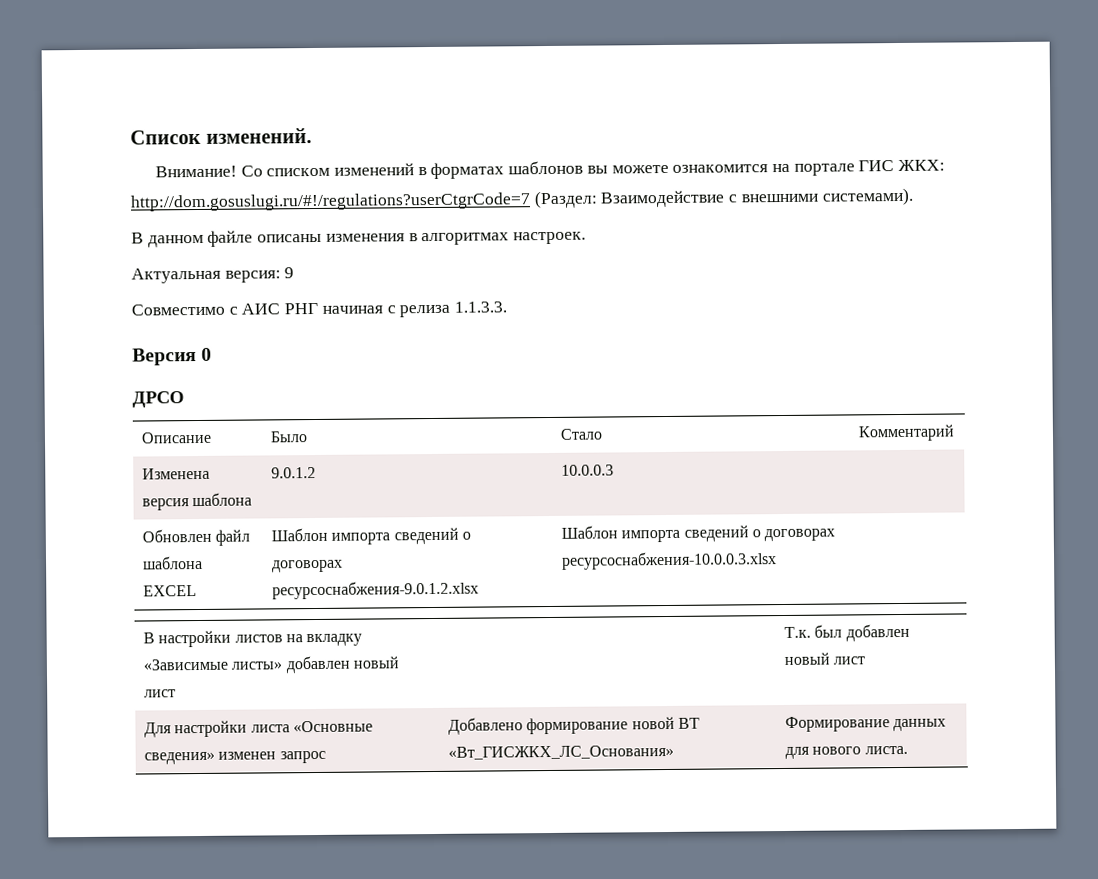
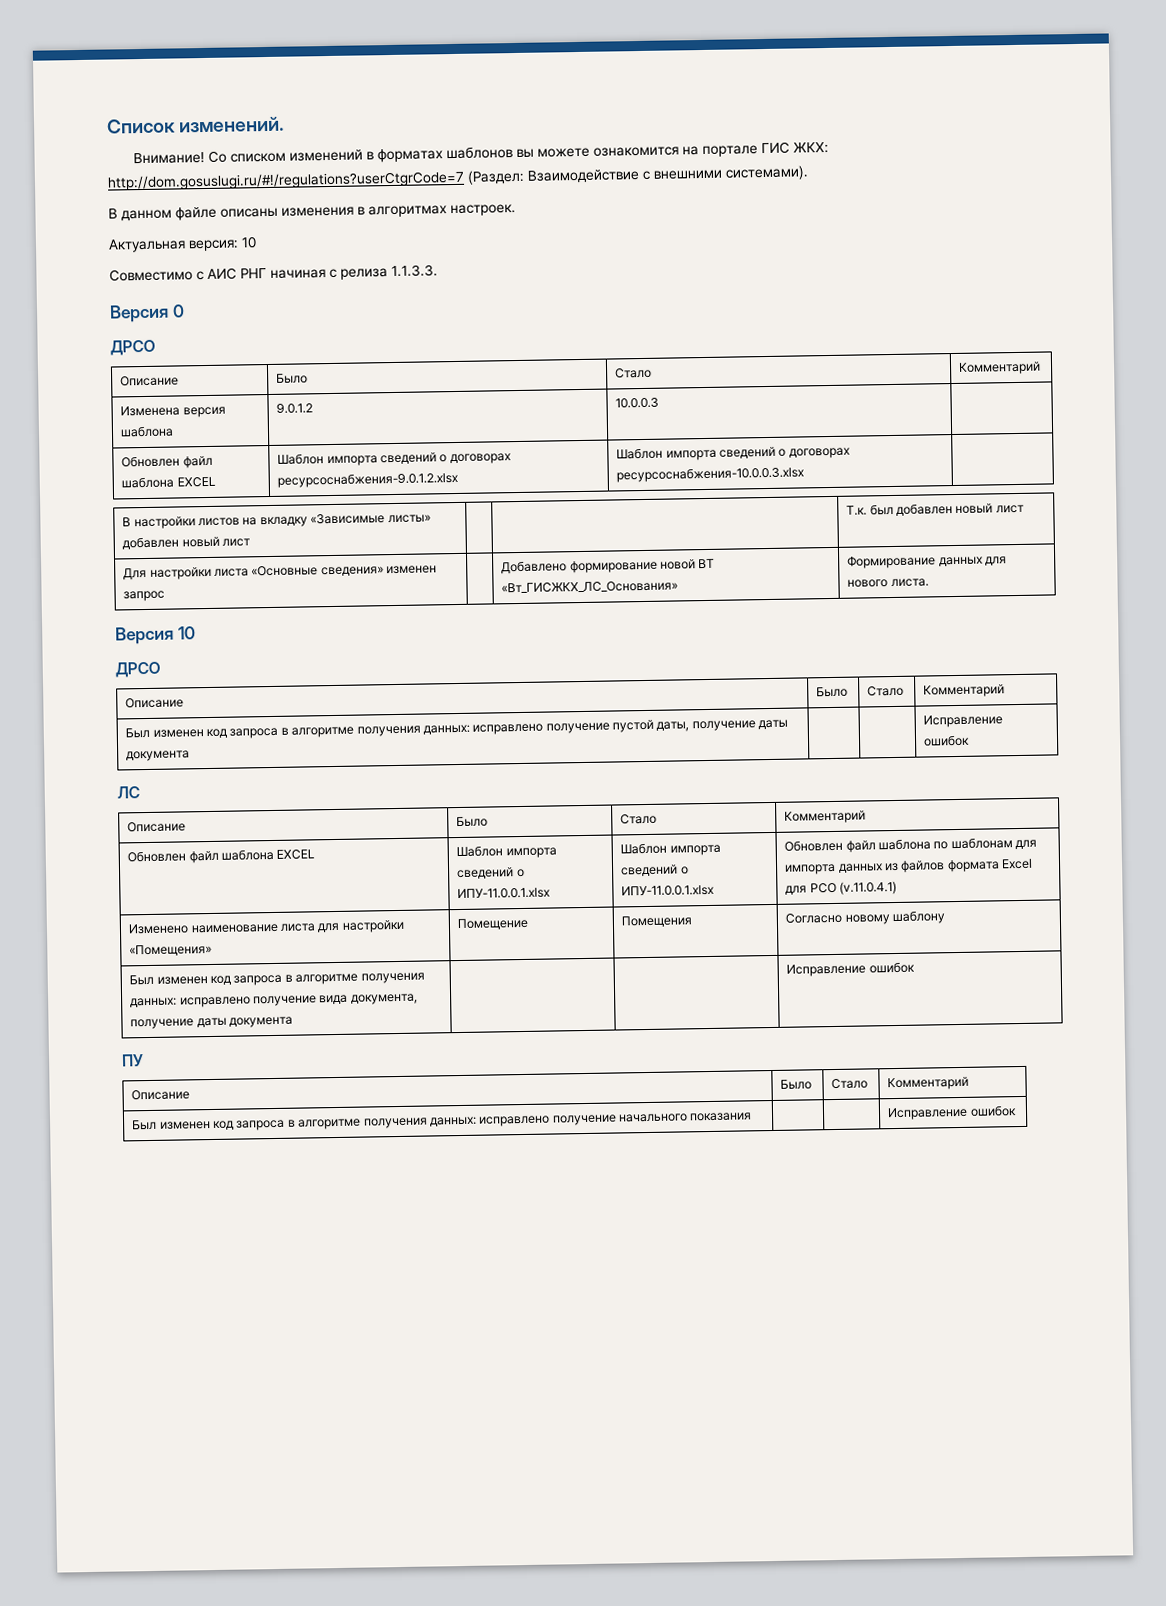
[284,267,295,279] 9 -> [241,236,257,249] 10
(908, 750) none -> [115,626,196,645] [115,661,161,678] [125,697,185,709] [816,686,849,698] [867,685,905,697] [923,684,1006,698] [125,719,789,739] [126,750,191,762] [923,714,1004,728] [923,734,971,747] [117,786,140,799] [127,821,187,833] [456,816,489,828] [620,813,658,825] [784,810,867,824] [127,848,316,864] [456,845,557,859] [457,867,525,880] [457,887,551,900] [620,842,721,856] [621,864,689,877] [621,884,715,897] [784,837,1038,853] [785,858,1034,875] [785,880,898,895] [128,919,405,935] [129,943,213,957] [457,917,530,931] [621,915,693,928] [785,910,946,925] [129,972,425,986] [130,993,418,1008] [130,1016,294,1030] [786,961,915,977] [121,1054,144,1067] [131,1089,191,1101] [780,1079,813,1090] [831,1078,869,1090] [887,1076,970,1091] [132,1112,753,1131] [887,1105,1017,1121] // Версия 10 // ДРСО // Описание | Было | Стало | Комментарий // Был изменен код запроса в алгоритме получения данных: исправлено получение пустой даты, получение даты документа | | | Исправление ошибок // ЛС // Описание | Было | Стало | Комментарий // Обновлен файл шаблона EXCEL | Шаблон импорта сведений о ИПУ-11.0.0.1.xlsx | Шаблон импорта сведений о ИПУ-11.0.0.1.xlsx | Обновлен файл шаблона по шаблонам для импорта данных из файлов формата Excel для РСО (v.11.0.4.1) // Изменено наименование листа для настройки «Помещения» | Помещение | Помещения | Согласно новому шаблону // Был изменен код запроса в алгоритме получения данных: исправлено получение вида документа, получение даты документа | | | Исправление ошибок // ПУ // Описание | Было | Стало | Комментарий // Был изменен код запроса в алгоритме получения данных: исправлено получение начального показания | | | Исправление ошибок

